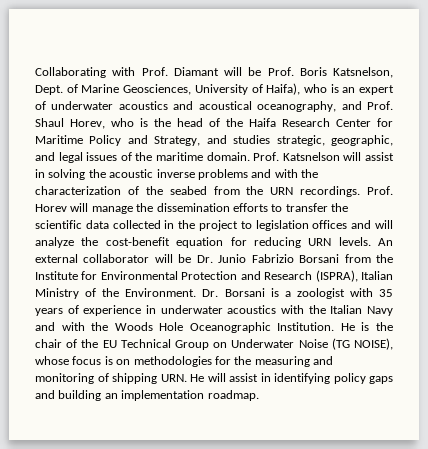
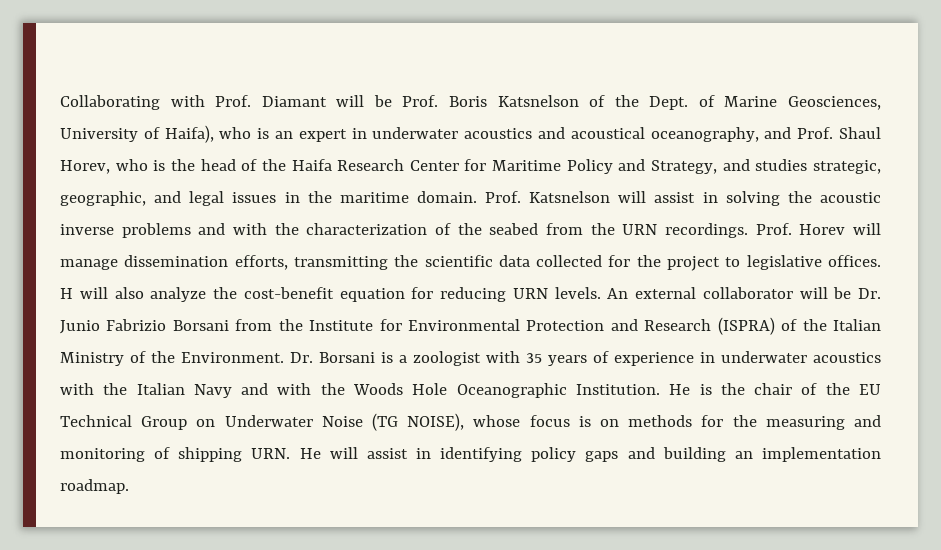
[333,67,393,78] Katsnelson, -> [497,95,639,107] Katsnelson of the
[35,101,46,110] of -> [351,128,367,139] in
[120,152,132,161] of -> [284,192,300,203] in
[136,203,328,212] the dissemination efforts to transfer -> [124,255,388,270] dissemination efforts, transmitting
[164,220,175,229] in -> [608,255,631,267] for
[255,220,394,231] legislation offices and will -> [746,255,881,270] [60,287,144,299] legislative offices. H will also
[315,270,358,282] (ISPRA), -> [717,317,827,335] (ISPRA) of the
[133,356,212,367] methodologies -> [628,415,693,427] methods

